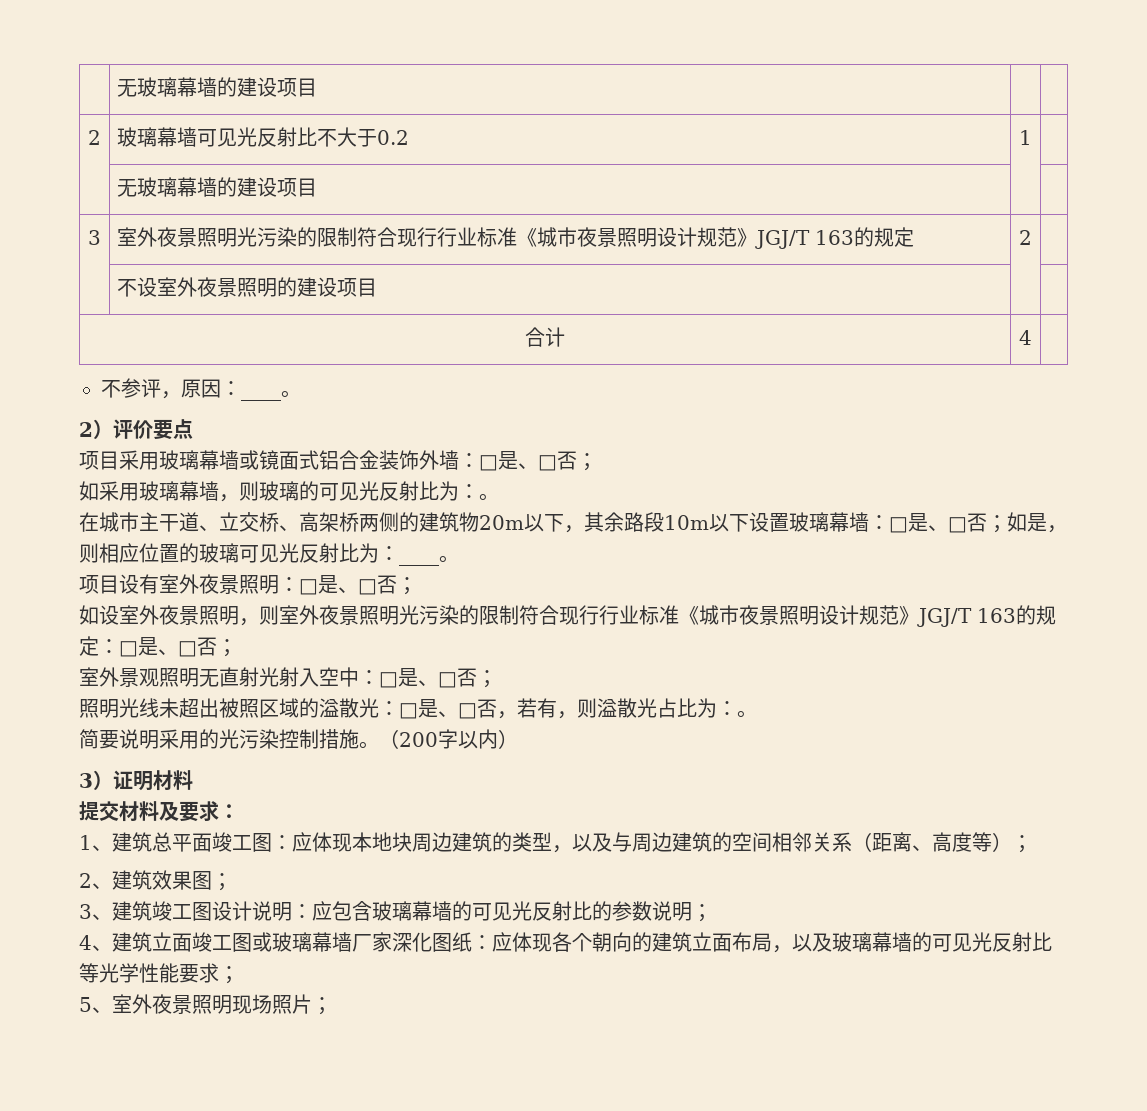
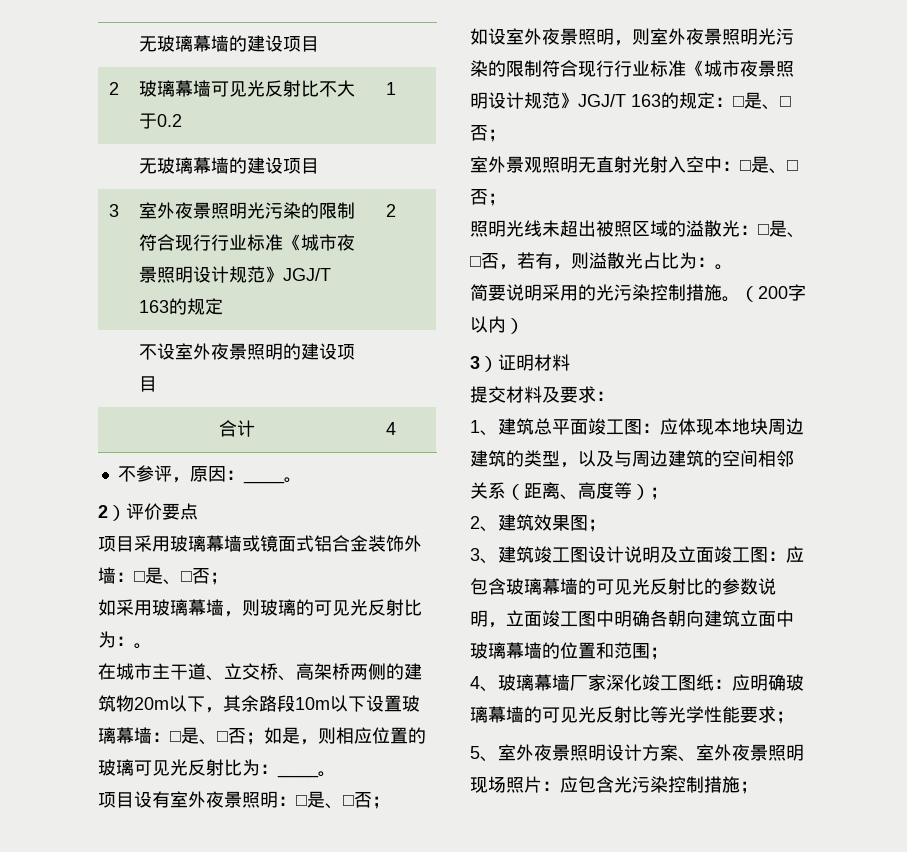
(292, 911) none -> [660,546,768,563] 及立面竣工图
[692,904,712,922] [79,932,272,952] ； // 4、建筑立面竣工图或 -> [488,610,794,628] [470,642,668,660] [470,676,498,692] ，立面竣工图中明确各朝向建筑立面中玻璃幕墙的位置和范围； // 4、
(432, 942) none -> [642,674,678,691] 竣工
[512,932,832,953] 体现各个朝向的建筑立面布局，以及 -> [750,674,786,691] 明确
[232,994,312,1014] 现场照片 -> [606,744,804,762] [470,776,740,793] 设计方案、室外夜景照明现场照片：应包含光污染控制措施

